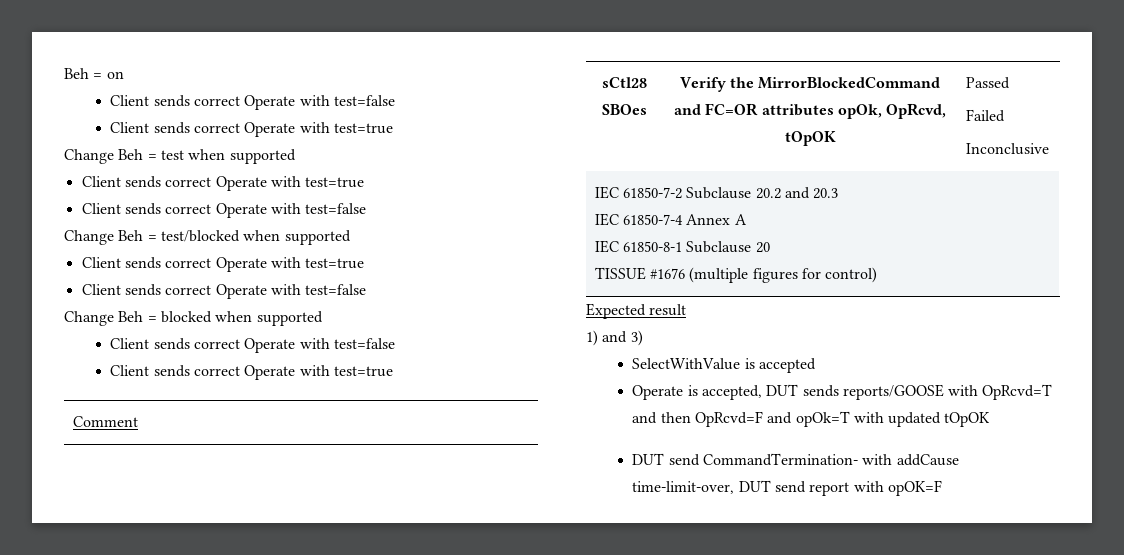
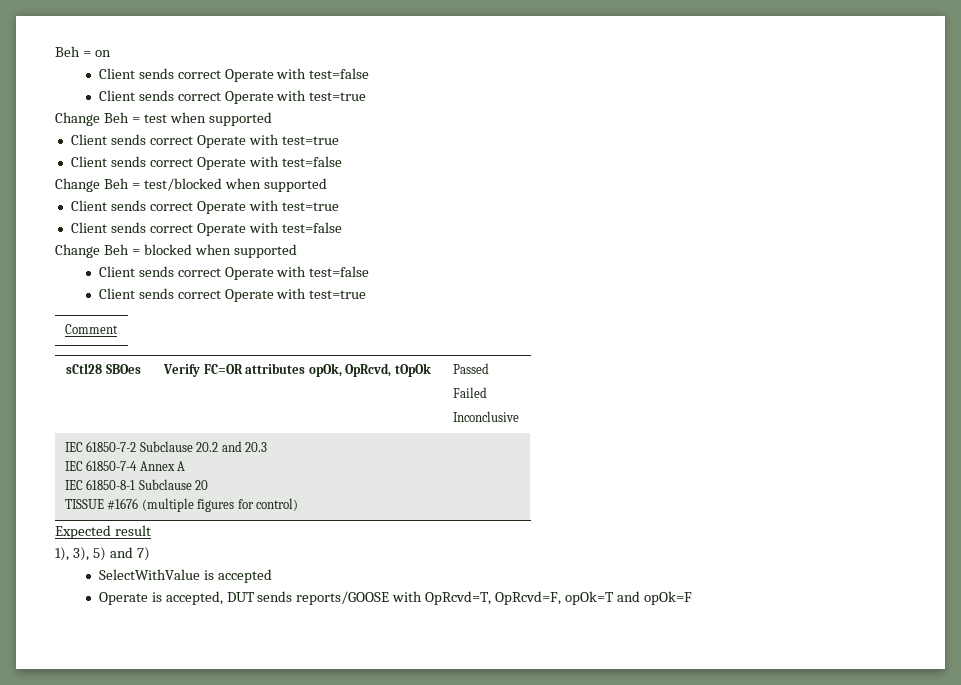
[730,77,941,89] [673,104,701,115] the MirrorBlockedCommand and -> (201, 370) none
[784,131,836,146] tOpOK -> [394,363,431,377] tOpOk
[586,330,643,346] 1) and 3) -> [55,547,150,561] 1), 3), 5) and 7)
[982,384,1053,400] [632,411,991,427] [632,453,959,466] [632,480,942,496] OpRcvd=T and then OpRcvd=F and opOk=T with updated tOpOK // DUT send CommandTermination- with addCause time-limit-over, DUT send report with opOK=F -> [425,591,692,605] OpRcvd=T, OpRcvd=F, opOk=T and opOk=F

